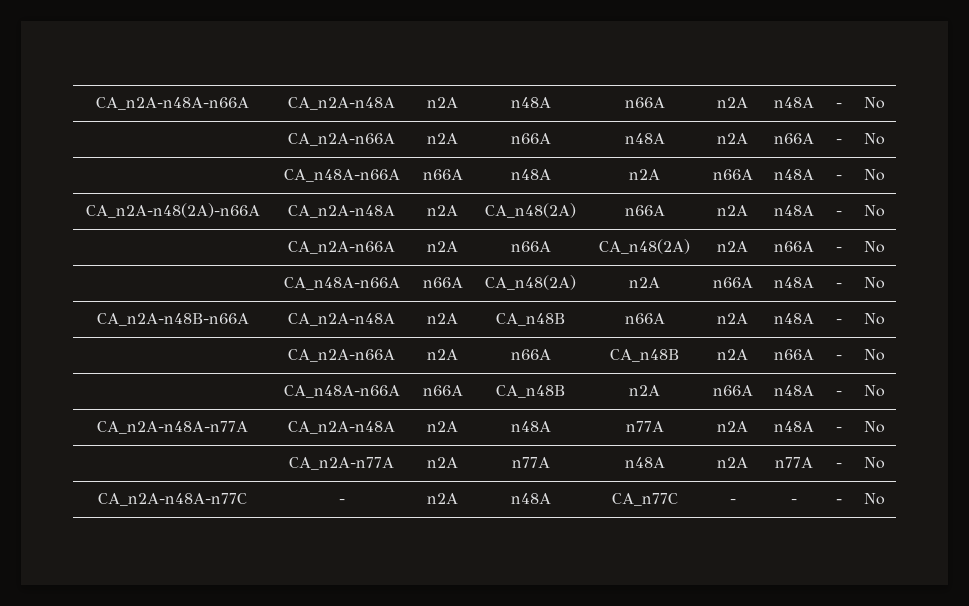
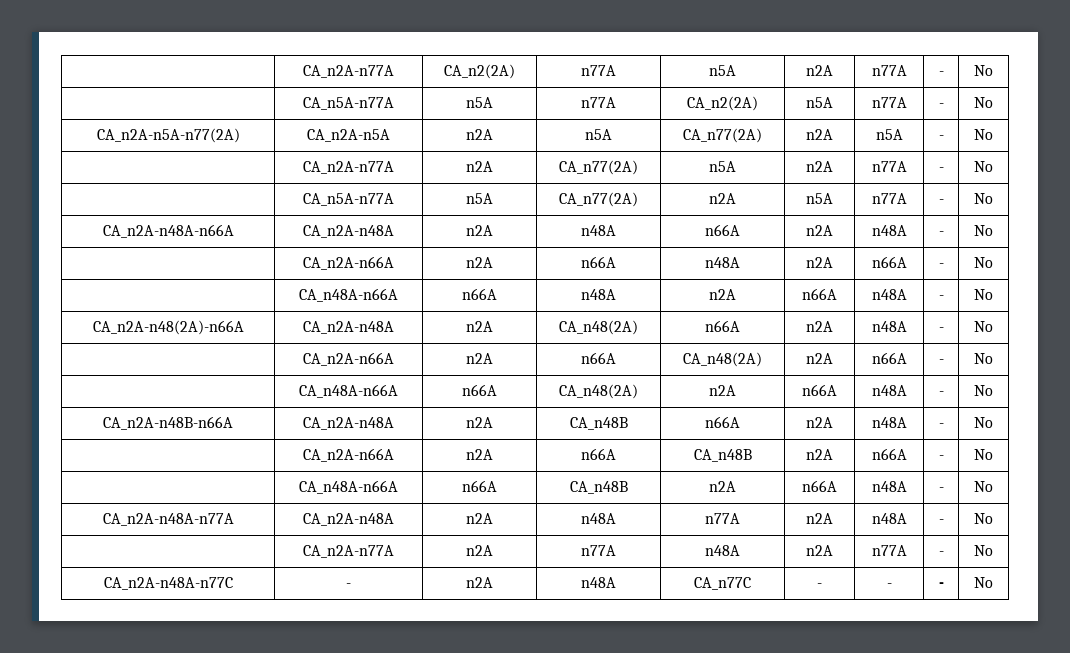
(96, 103) none -> [303,65,394,78] [444,64,515,79] [581,65,616,76] [709,65,736,76] [806,65,833,76] [871,65,907,76] [938,71,944,76] [974,65,993,76] [303,97,394,110] [466,97,493,108] [581,97,616,108] [687,96,758,111] [806,97,833,108] [871,97,907,108] [938,103,944,108] [974,97,993,108] [96,128,240,143] [307,129,390,142] [466,129,493,140] [585,129,612,140] [683,128,762,143] [806,129,833,140] [875,129,903,140] [938,135,944,140] [974,129,993,140] [303,161,394,174] [466,161,493,172] [559,160,638,175] [709,161,736,172] [806,161,833,172] [871,161,907,172] [938,167,944,172] [974,161,993,172] [303,193,394,206] [466,193,493,204] [559,192,638,207] [709,193,736,204] [806,193,833,204] [871,193,907,204] [938,199,944,204] [974,193,993,204] | CA_n2A-n77A | CA_n2(2A) | n77A | n5A | n2A | n77A | - | No // | CA_n5A-n77A | n5A | n77A | CA_n2(2A) | n5A | n77A | - | No // CA_n2A-n5A-n77(2A) | CA_n2A-n5A | n2A | n5A | CA_n77(2A) | n2A | n5A | - | No // | CA_n2A-n77A | n2A | CA_n77(2A) | n5A | n2A | n77A | - | No // | CA_n5A-n77A | n5A | CA_n77(2A) | n2A | n5A | n77A | - | No //

